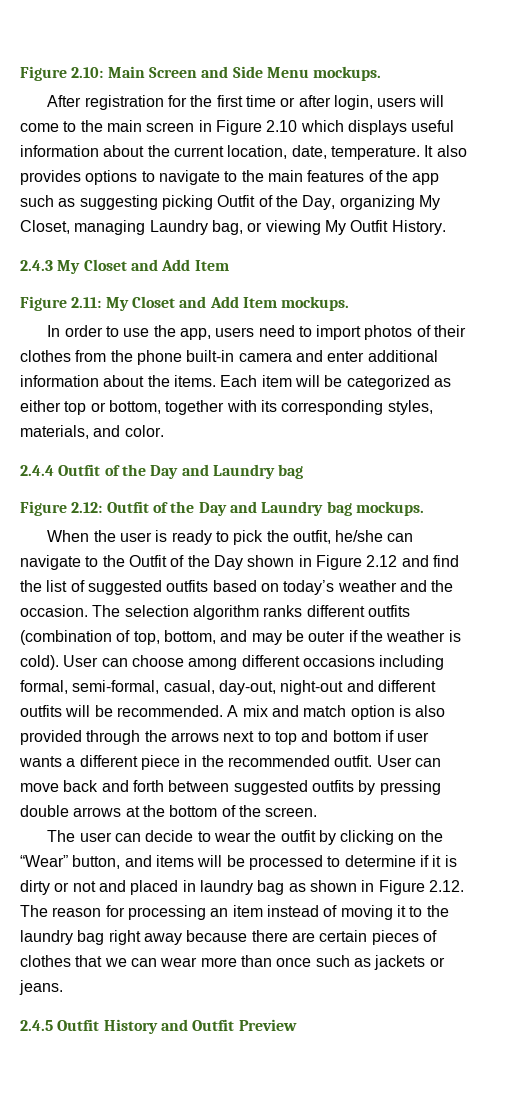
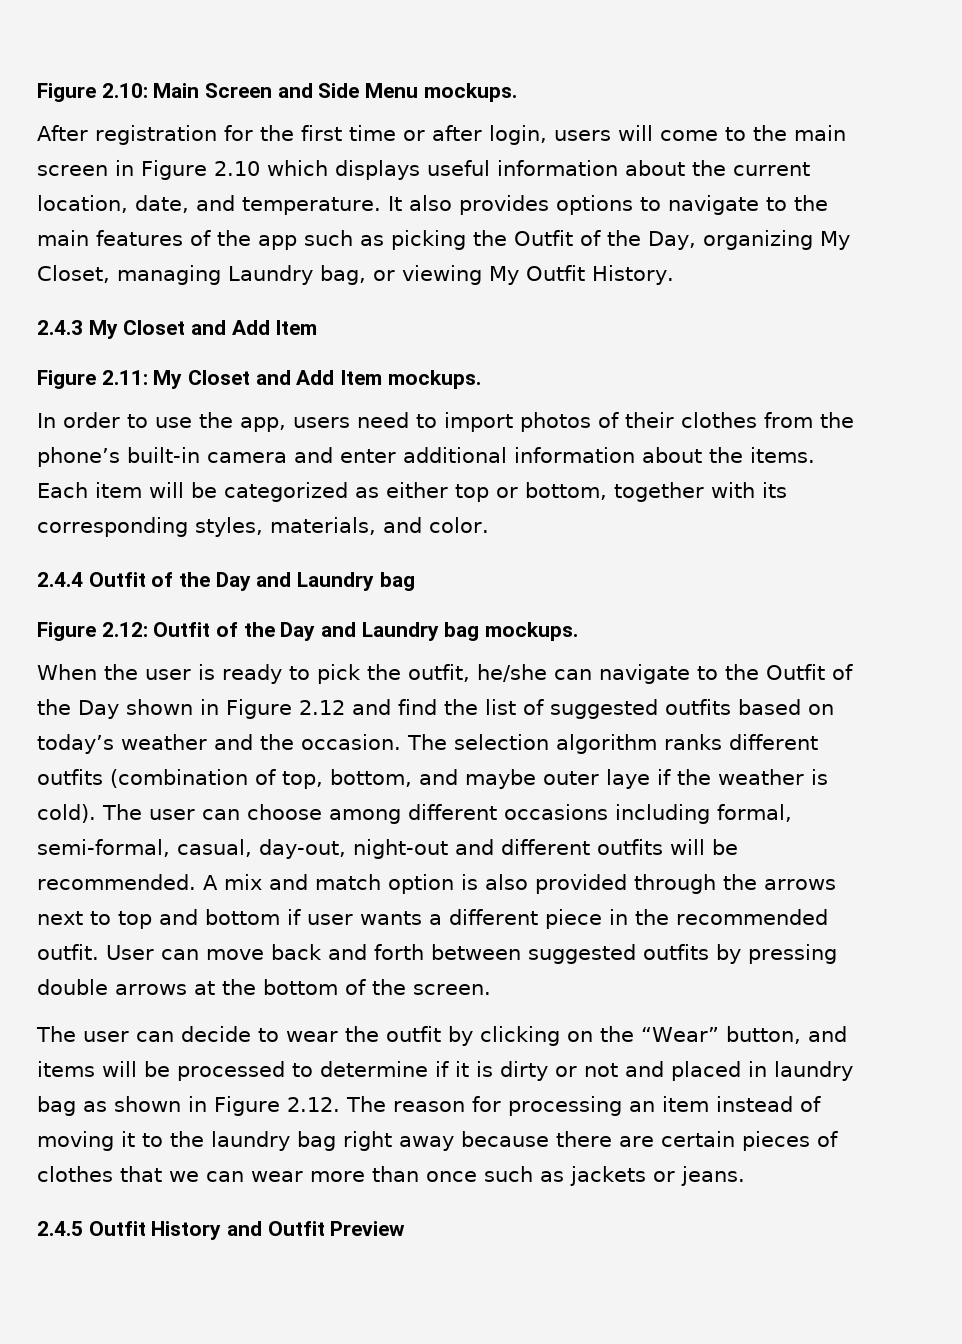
(327, 152) none -> [196,195,235,211] and
[79,195,213,210] suggesting picking -> [391,230,507,250] picking the
[136,350,182,365] phone -> [37,447,120,467] phone’s
[251,630,346,645] may be outer -> [465,769,650,789] maybe outer laye
[63,655,99,667] User -> [102,804,195,820] The user

